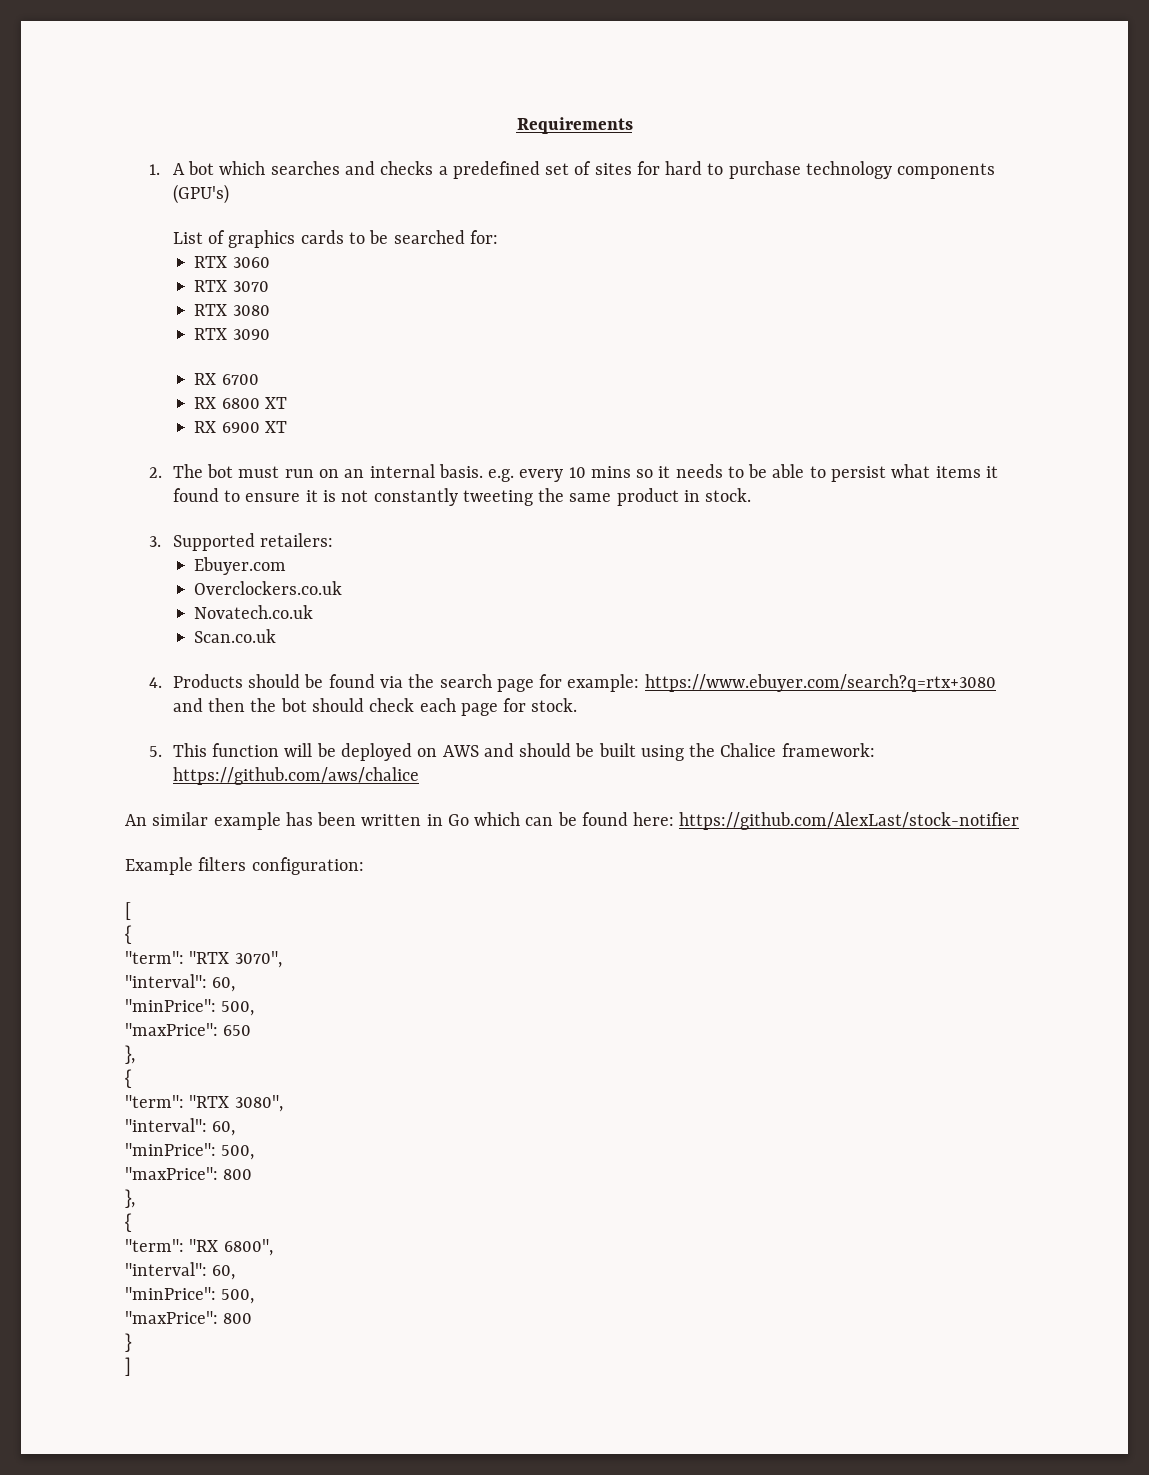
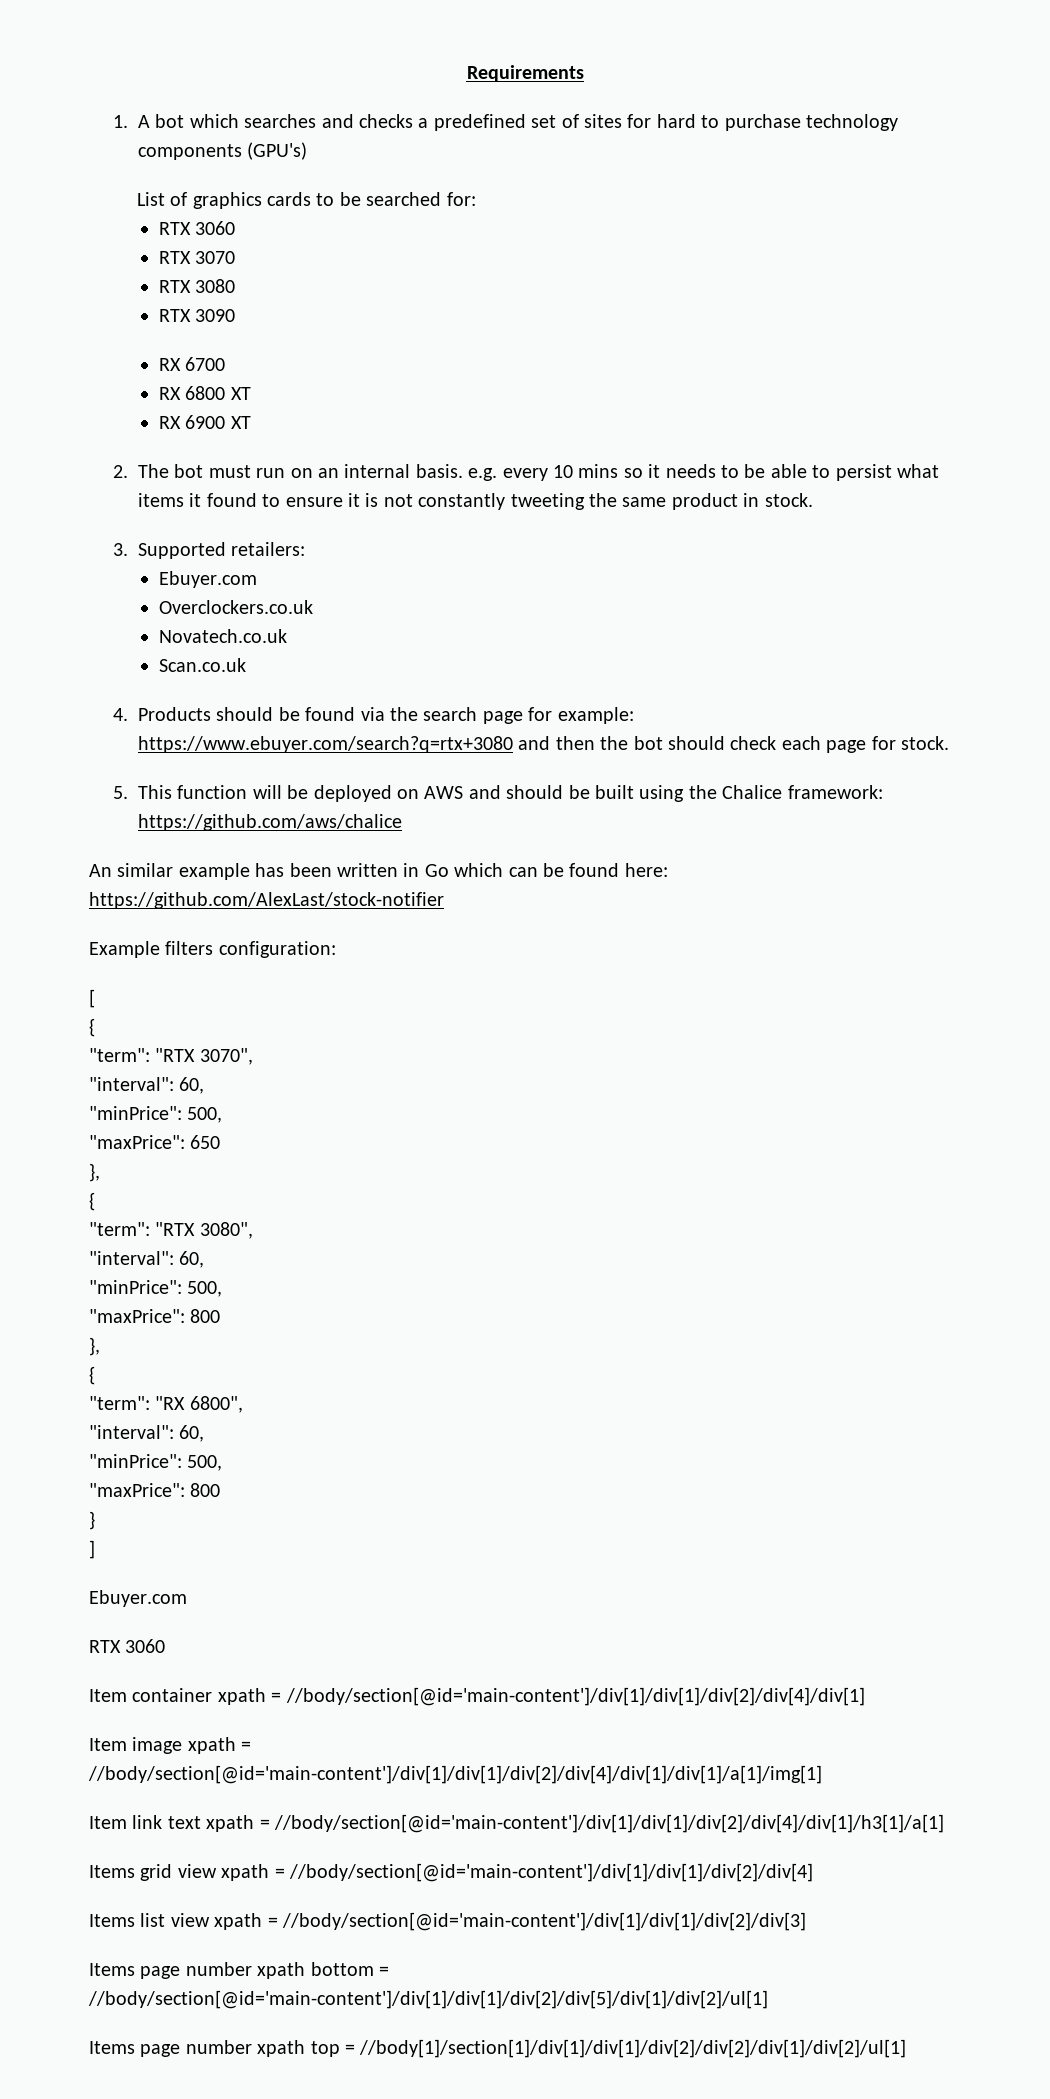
(131, 1366) none -> [89,1590,187,1607] [89,1639,166,1653] [89,1687,865,1706] [89,1737,252,1754] [88,1765,822,1784] [89,1814,944,1833] [89,1863,813,1882] [89,1912,806,1931] [89,1962,389,1979] [88,1990,768,2009] [89,2039,907,2058] // Ebuyer.com // RTX 3060 // Item container xpath = //body/section[@id='main-content']/div[1]/div[1]/div[2]/div[4]/div[1] // Item image xpath = //body/section[@id='main-content']/div[1]/div[1]/div[2]/div[4]/div[1]/div[1]/a[1]/img[1] // Item link text xpath = //body/section[@id='main-content']/div[1]/div[1]/div[2]/div[4]/div[1]/h3[1]/a[1] // Items grid view xpath = //body/section[@id='main-content']/div[1]/div[1]/div[2]/div[4] // Items list view xpath = //body/section[@id='main-content']/div[1]/div[1]/div[2]/div[3] // Items page number xpath bottom = //body/section[@id='main-content']/div[1]/div[1]/div[2]/div[5]/div[1]/div[2]/ul[1] // Items page number xpath top = //body[1]/section[1]/div[1]/div[1]/div[2]/div[2]/div[1]/div[2]/ul[1]

